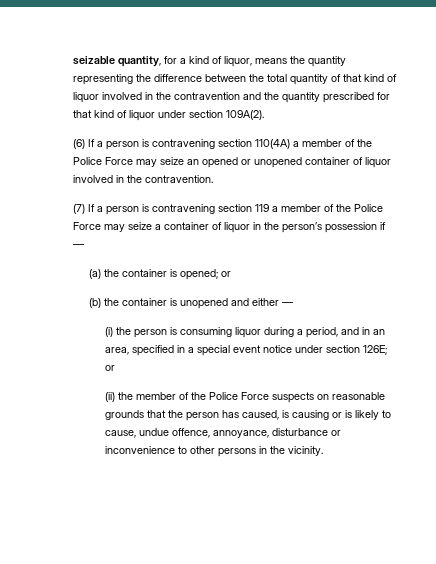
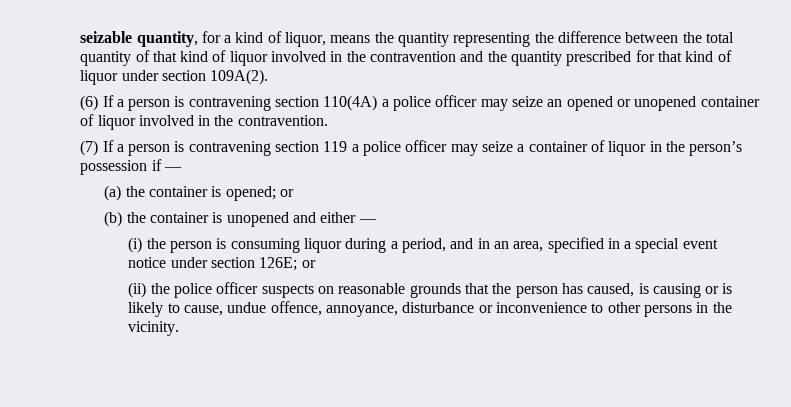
[301,139,372,147] [72,157,133,165] member of the Police Force -> [393,95,478,111] police officer
[280,204,383,212] [72,222,101,230] member of the Police Force -> [363,140,448,156] police officer
[136,392,270,400] member of the Police Force -> [173,282,259,298] police officer

